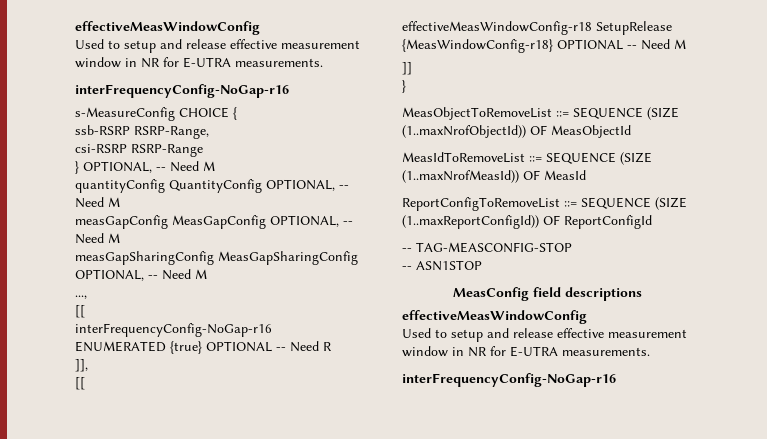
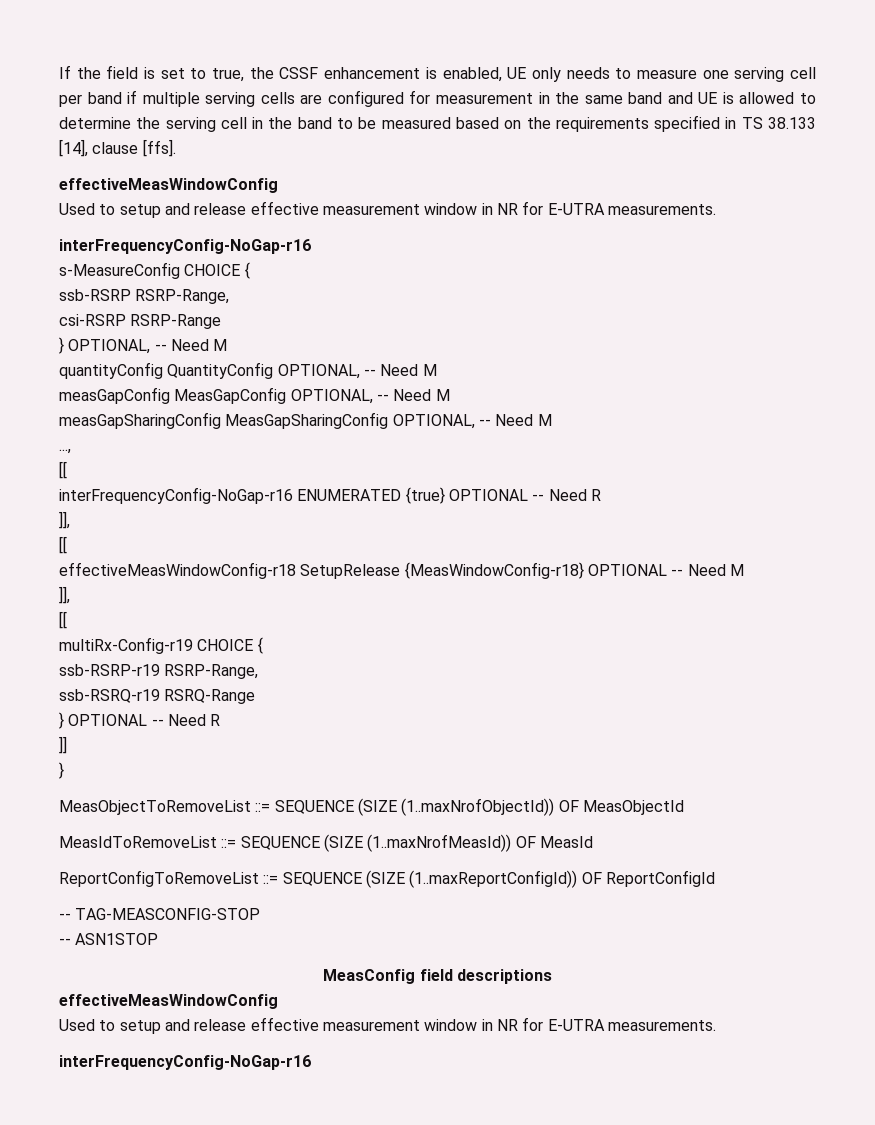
(75, 28) none -> [59,65,817,82] [59,90,816,107] [59,115,816,132] [59,139,176,157] If the field is set to true, the CSSF enhancement is enabled, UE only needs to measure one serving cell per band if multiple serving cells are configured for measurement in the same band and UE is allowed to determine the serving cell in the band to be measured based on the requirements specified in TS 38.133 [14], clause [ffs]. //
(686, 44) none -> [59,586,70,604] [59,611,67,629] [59,637,263,654] [59,664,259,679] [59,689,256,704] [59,712,221,729] // ]], // [[ // multiRx-Config-r19 CHOICE { // ssb-RSRP-r19 RSRP-Range, // ssb-RSRQ-r19 RSRQ-Range // } OPTIONAL -- Need R

